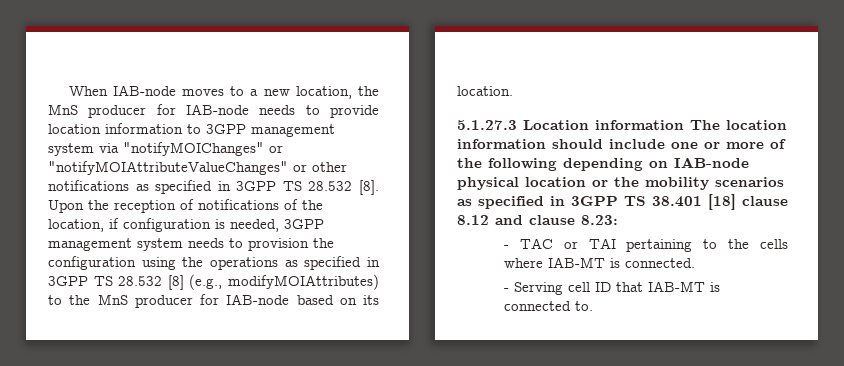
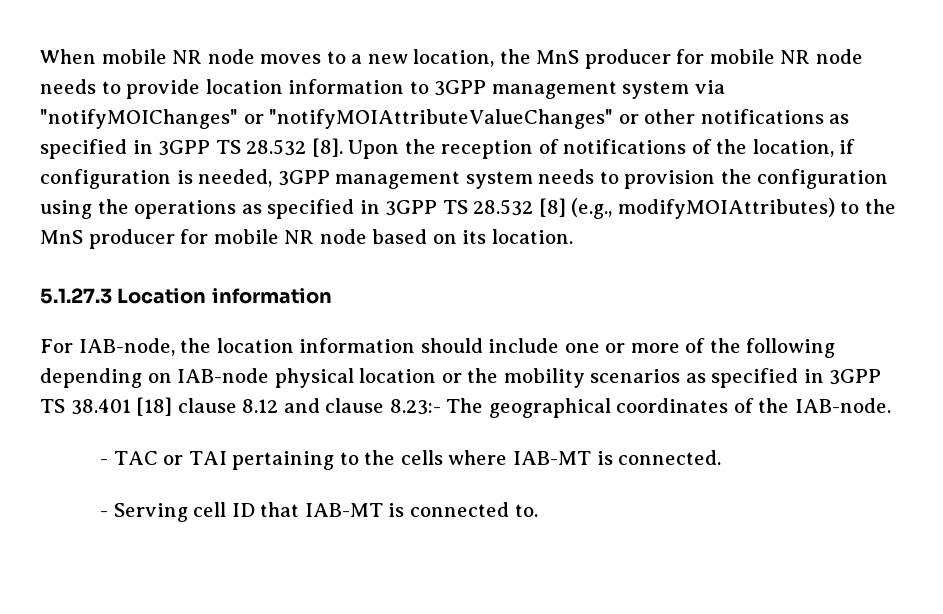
[112,85,176,96] IAB-node -> [101,49,255,64] mobile NR node
[186,104,249,115] IAB-node -> [709,49,864,64] mobile NR node
[226,294,290,305] IAB-node -> [213,229,367,244] mobile NR node
[690,120,720,130] The -> [40,338,212,356] // For IAB-node, the
[581,215,618,225] 8.23: -> [389,398,891,418] 8.23:- The geographical coordinates of the IAB-node.

